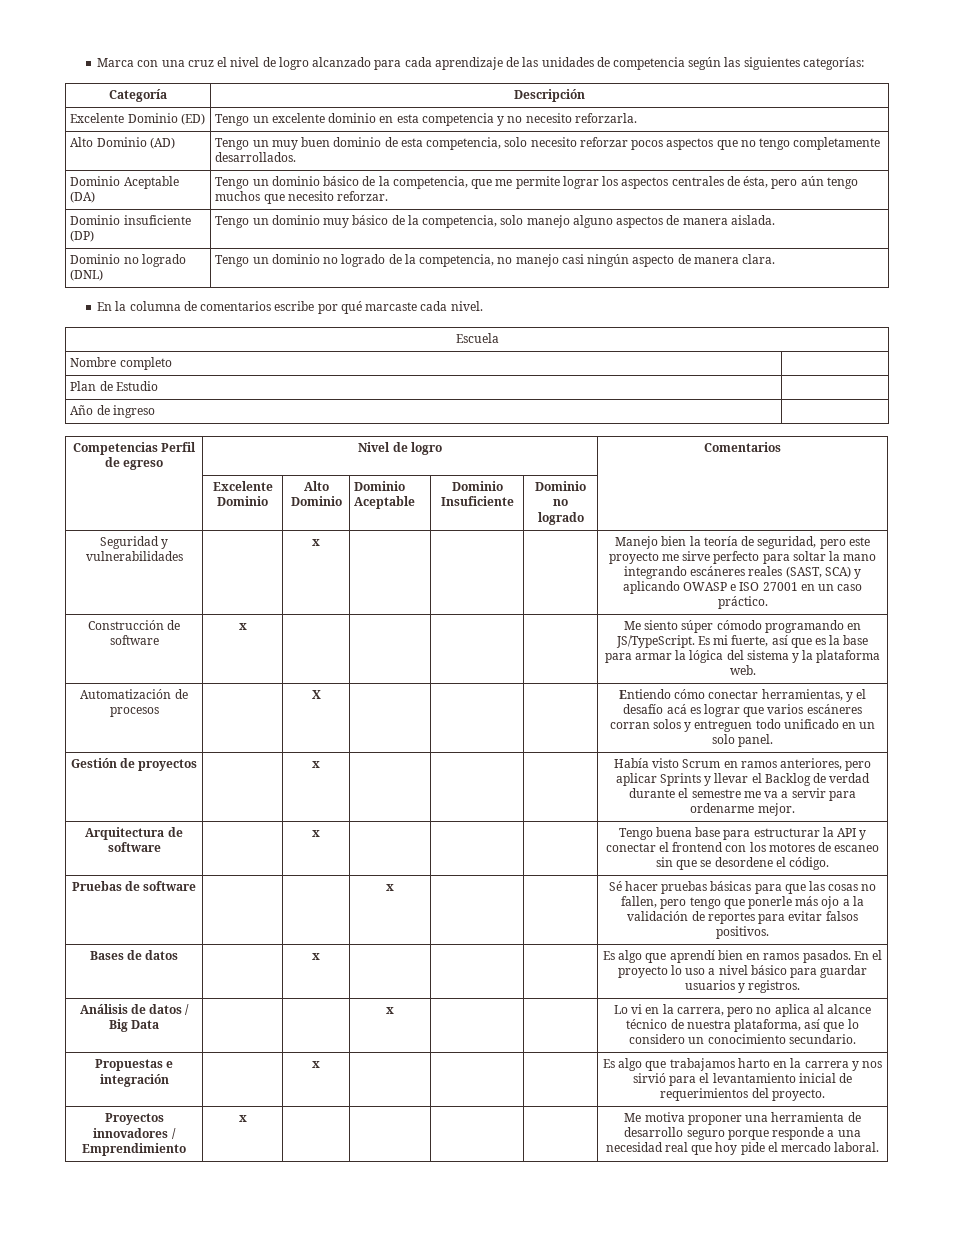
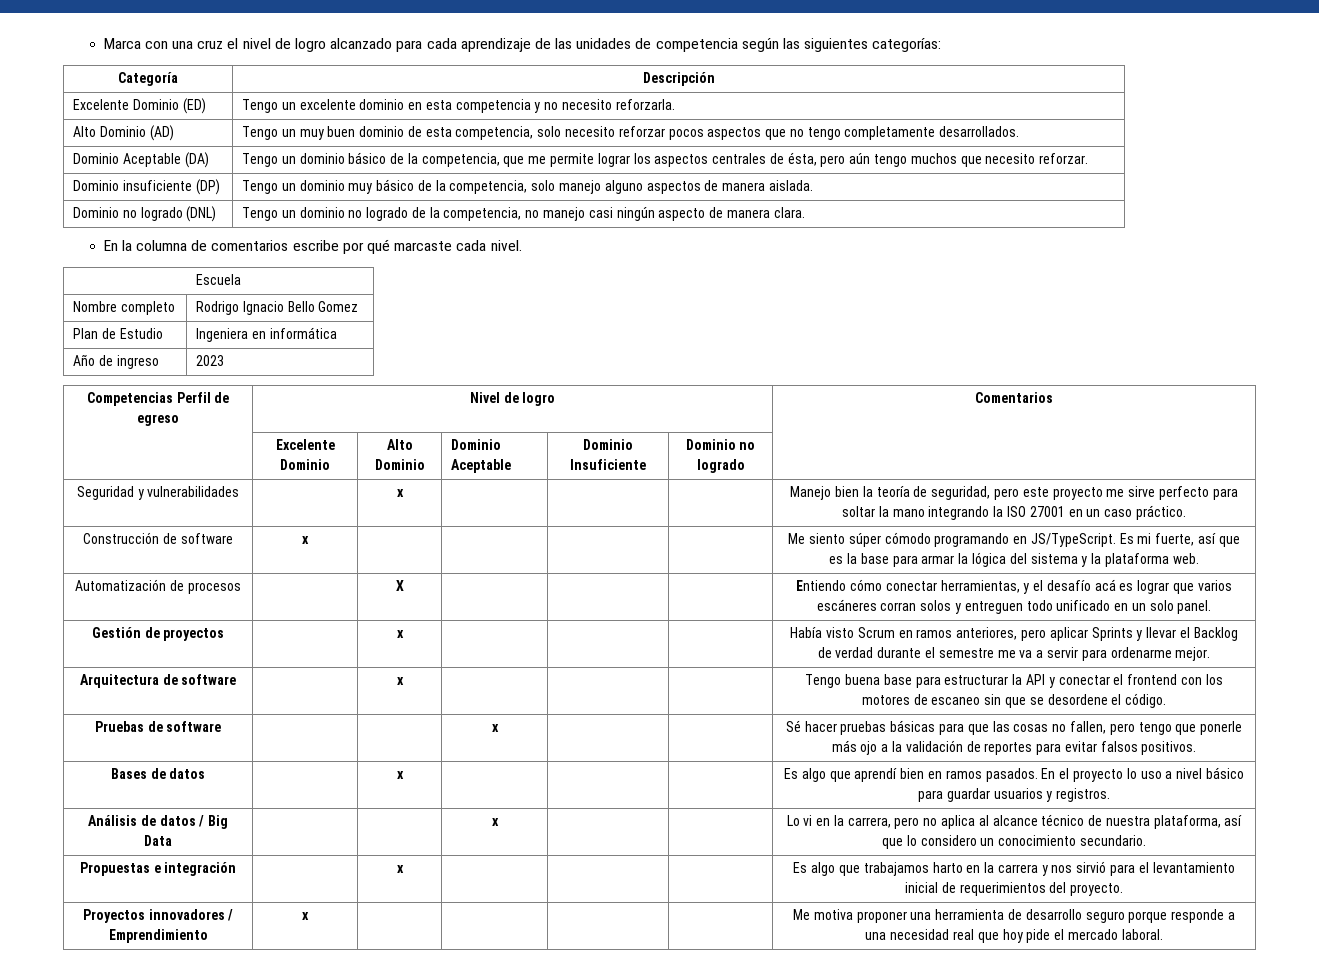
(172, 363) none -> [195,301,359,315] Rodrigo Ignacio Bello Gomez
(158, 386) none -> [195,327,337,342] Ingeniera en informática
(155, 411) none -> [195,355,224,366] 2023
[690,566,862,579] [622,581,737,594] escáneres reales (SAST, SCA) y aplicando OWASP e -> [993,506,1004,517] la

